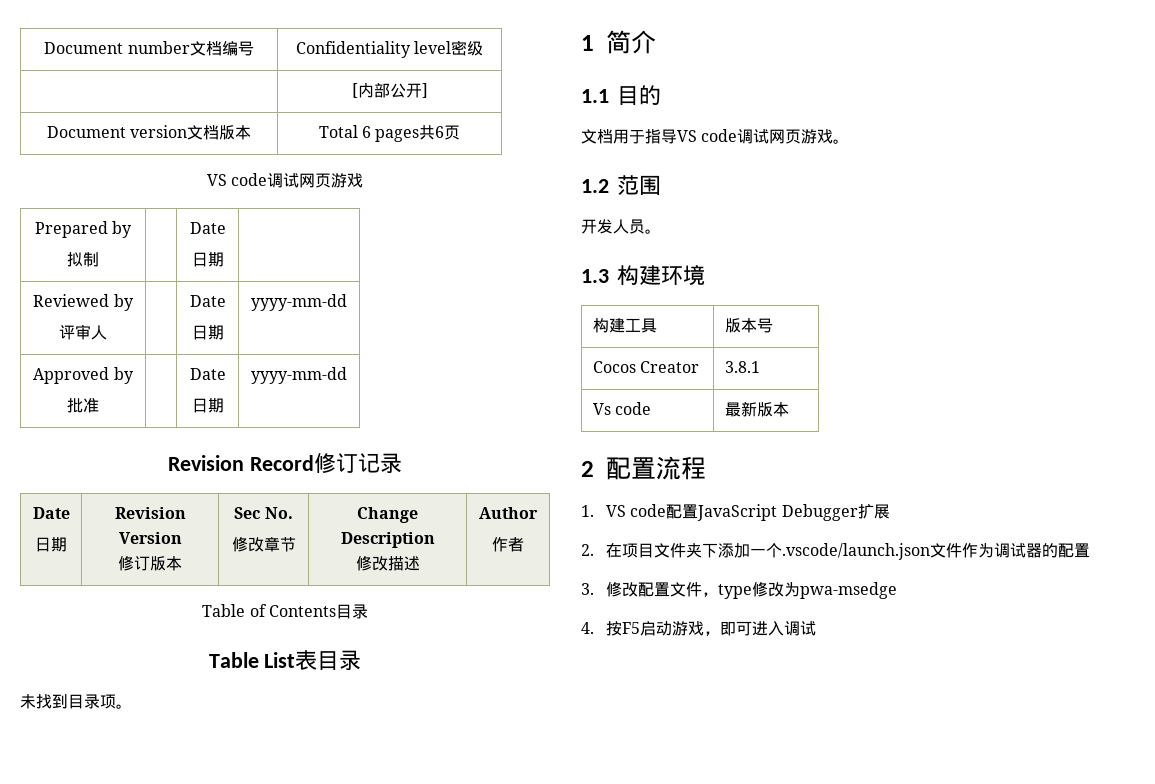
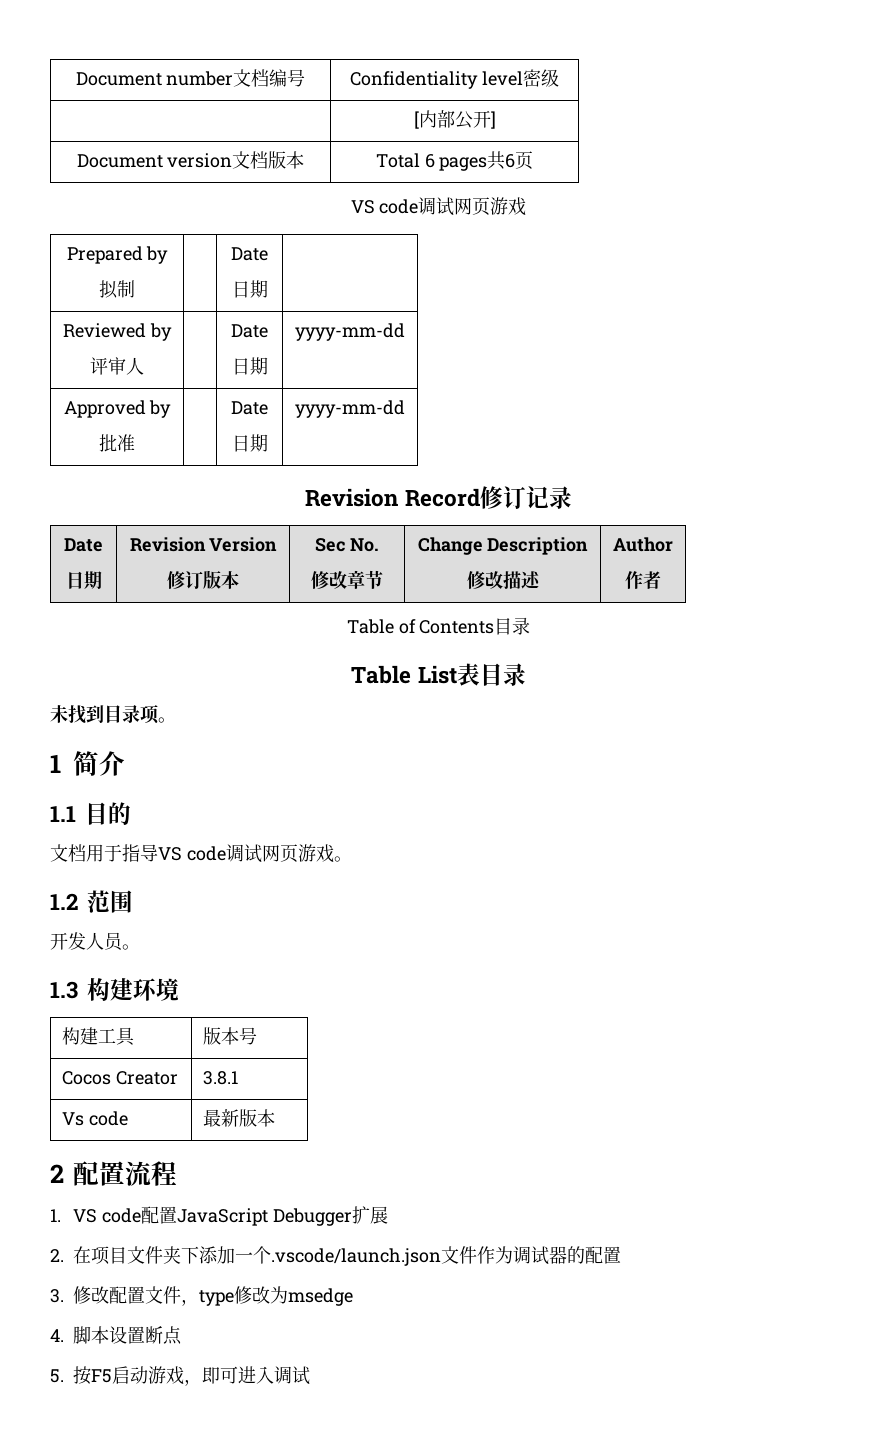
[800,582,898,599] [581,622,594,634] pwa-msedge // 4. -> [288,1288,354,1306] [50,1326,183,1345] [50,1369,64,1383] msedge // 4.脚本设置断点 // 5.

